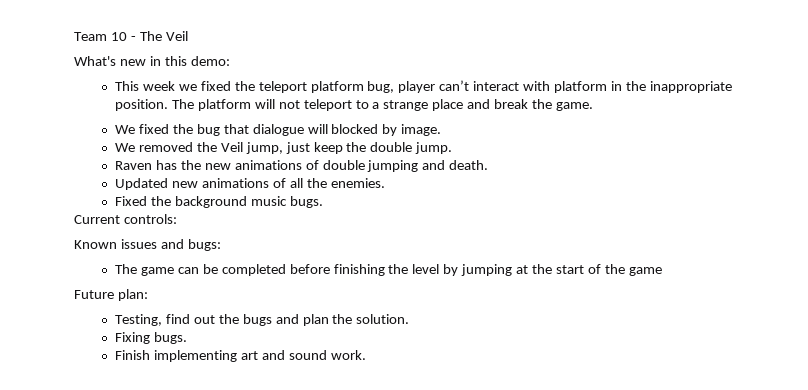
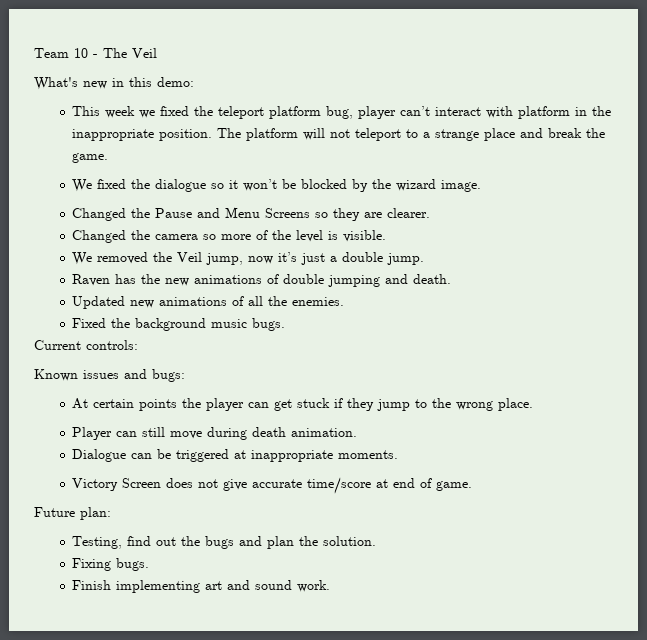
[196,124,442,136] bug that dialogue will blocked by image. -> [155,179,482,192] [72,207,431,221] [72,230,387,243] dialogue so it won’t be blocked by the wizard image. // Changed the Pause and Menu Screens so they are clearer. // Changed the camera so more of the level is visible.
[285,142,367,154] just keep the -> [248,252,338,265] now it’s just a
[115,264,662,276] The game can be completed before finishing the level by jumping at the start of the game -> [72,398,534,411] [72,427,358,440] [72,449,399,462] [72,477,473,494] At certain points the player can get stuck if they jump to the wrong place. // Player can still move during death animation. // Dialogue can be triggered at inappropriate moments. // Victory Screen does not give accurate time/score at end of game.

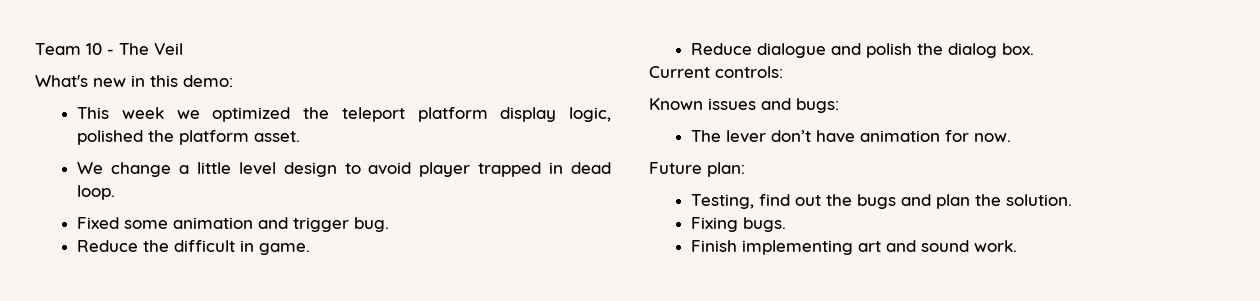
[160,106,190,116] fixed -> [212,107,291,122] optimized
[326,106,612,119] [72,128,606,141] [72,153,109,163] [72,179,482,192] [72,207,431,221] [72,230,387,243] [72,252,425,265] [72,274,452,287] [72,296,345,309] [72,318,286,331] bug, player can’t interact with platform in the inappropriate position. The platform will not teleport to a strange place and break the game. // We fixed the dialogue so it won’t be blocked by the wizard image. // Changed the Pause and Menu Screens so they are clearer. // Changed the camera so more of the level is visible. // We removed the Veil jump, now it’s just a double jump. // Raven has the new animations of double jumping and death. // Updated new animations of all the enemies. // Fixed the background music bugs. -> [500,107,611,122] [77,130,301,145] [77,162,611,177] [77,185,116,200] [77,217,390,232] [77,240,311,255] [691,43,1035,58] display logic, polished the platform asset. // We change a little level design to avoid player trapped in dead loop. // Fixed some animation and trigger bug. // Reduce the difficult in game. // Reduce dialogue and polish the dialog box.
[72,398,534,411] [72,427,358,440] [72,449,399,462] [72,477,473,494] At certain points the player can get stuck if they jump to the wrong place. // Player can still move during death animation. // Dialogue can be triggered at inappropriate moments. // Victory Screen does not give accurate time/score at end of game. -> [691,130,1012,143] The lever don’t have animation for now.

